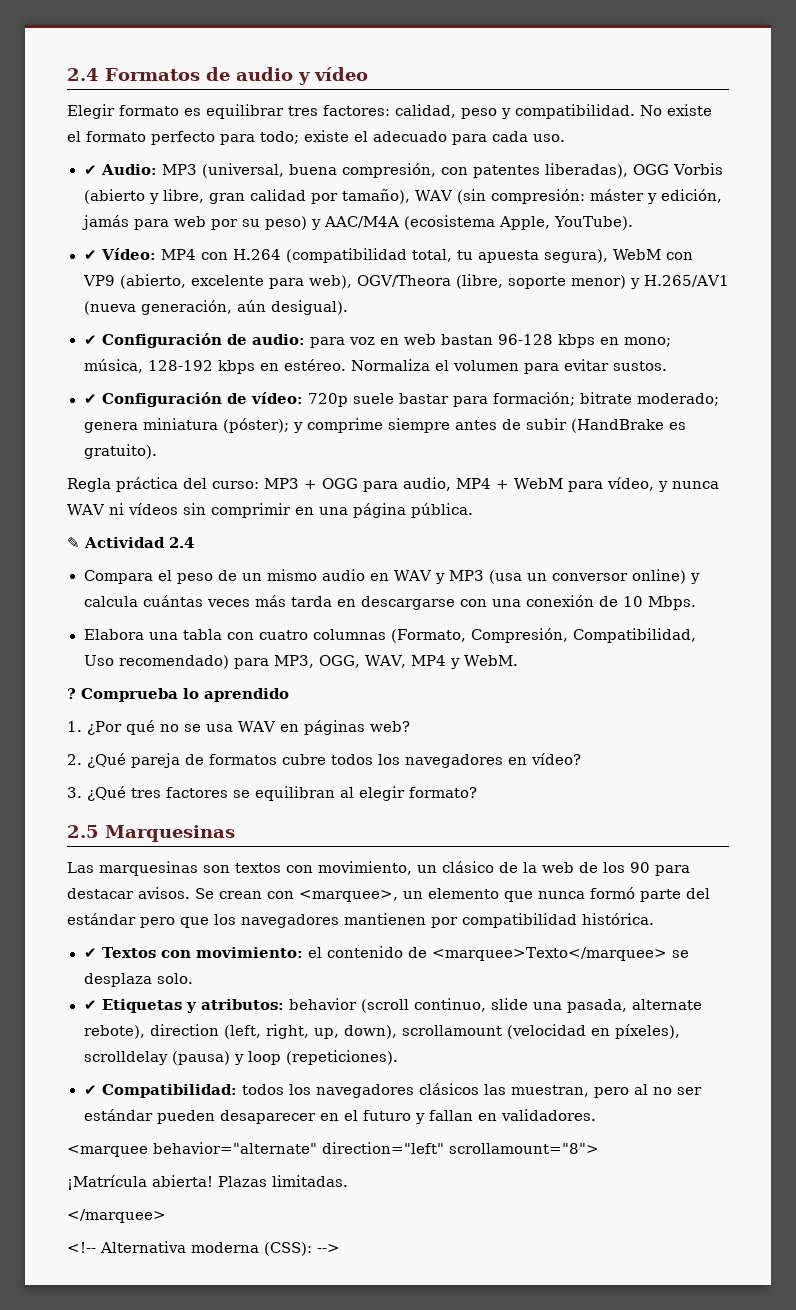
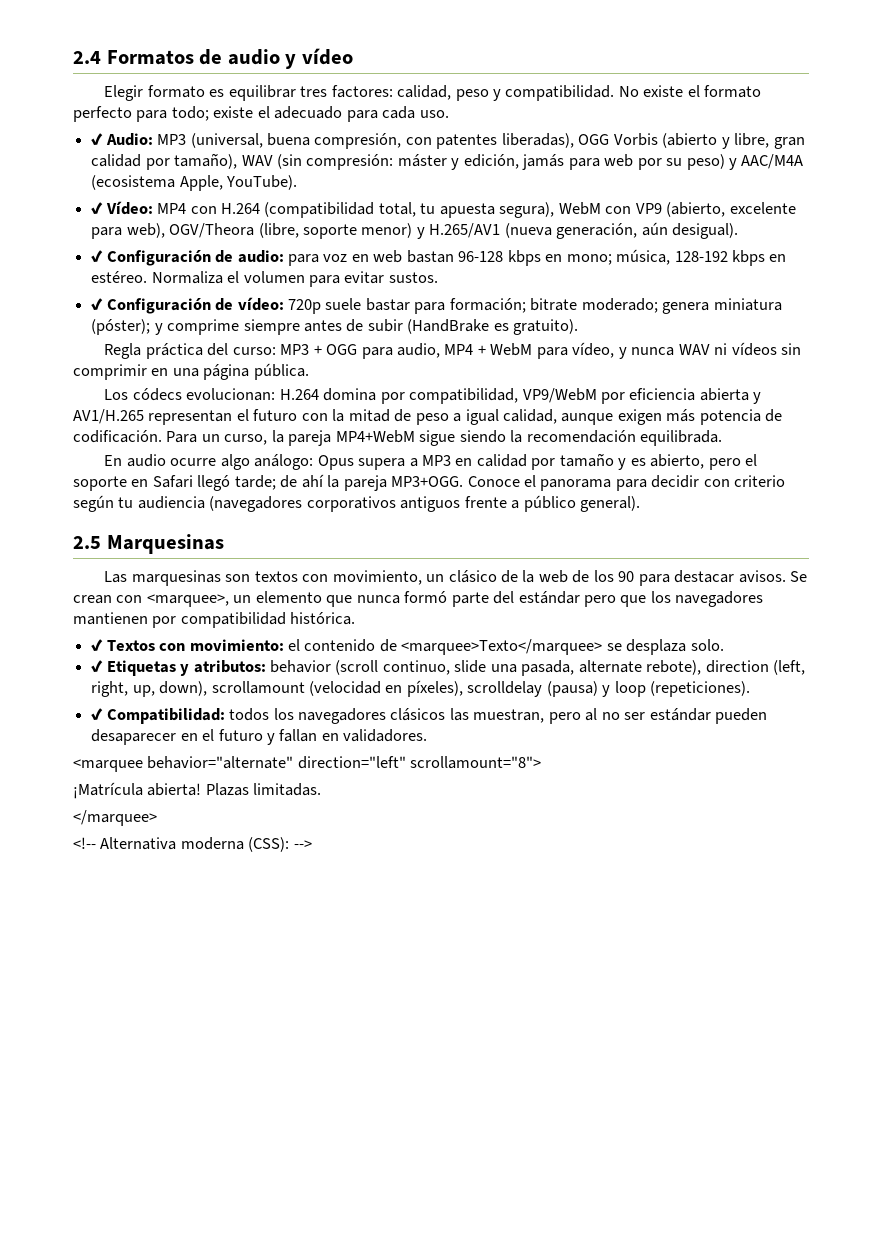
[67,537,194,548] [83,569,700,584] [83,595,696,610] [83,628,696,643] [83,655,519,669] [67,688,289,702] [67,720,410,735] [67,753,581,768] [67,786,477,801] ✎ Actividad 2.4 // Compara el peso de un mismo audio en WAV y MP3 (usa un conversor online) y calcula cuántas veces más tarda en descargarse con una conexión de 10 Mbps. // Elabora una tabla con cuatro columnas (Formato, Compresión, Compatibilidad, Uso recomendado) para MP3, OGG, WAV, MP4 y WebM. // ? Comprueba lo aprendido // 1. ¿Por qué no se usa WAV en páginas web? // 2. ¿Qué pareja de formatos cubre todos los navegadores en vídeo? // 3. ¿Qué tres factores se equilibran al elegir formato? -> [104,388,762,404] [73,409,783,425] [73,430,723,446] [104,453,758,470] [73,474,786,491] [73,495,641,512] Los códecs evolucionan: H.264 domina por compatibilidad, VP9/WebM por eficiencia abierta y AV1/H.265 representan el futuro con la mitad de peso a igual calidad, aunque exigen más potencia de codificación. Para un curso, la pareja MP4+WebM sigue siendo la recomendación equilibrada. // En audio ocurre algo análogo: Opus supera a MP3 en calidad por tamaño y es abierto, pero el soporte en Safari llegó tarde; de ahí la pareja MP3+OGG. Conoce el panorama para decidir con criterio según tu audiencia (navegadores corporativos antiguos frente a público general).

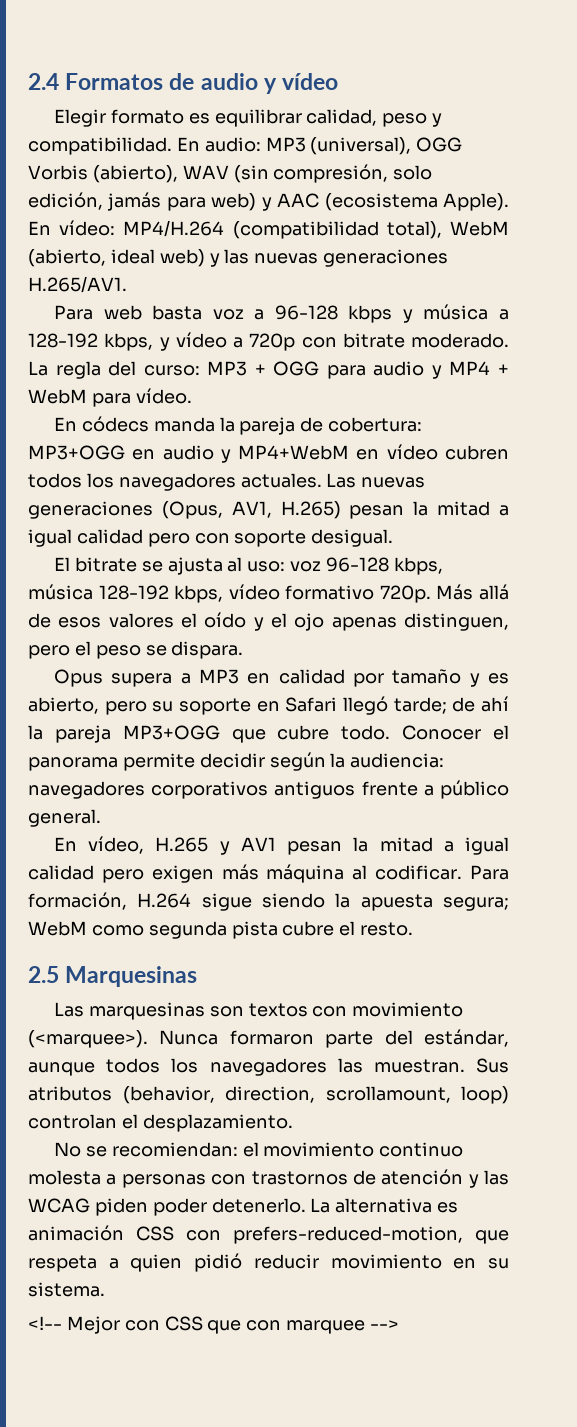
[300,85,393,98] tres factores: -> (302, 118) none
[618,85,762,98] [73,106,449,122] [91,133,805,149] [91,153,804,170] [91,175,298,191] [91,201,796,218] [91,222,739,239] [91,249,787,266] [91,271,438,287] [91,297,782,314] [91,319,579,335] [104,343,203,359] No existe el formato perfecto para todo; existe el adecuado para cada uso. // ✔ Audio: MP3 (universal, buena compresión, con patentes liberadas), OGG Vorbis (abierto y libre, gran calidad por tamaño), WAV (sin compresión: máster y edición, jamás para web por su peso) y AAC/M4A (ecosistema Apple, YouTube). // ✔ Vídeo: MP4 con H.264 (compatibilidad total, tu apuesta segura), WebM con VP9 (abierto, excelente para web), OGV/Theora (libre, soporte menor) y H.265/AV1 (nueva generación, aún desigual). // ✔ Configuración de audio: para voz en web bastan 96-128 kbps en mono; música, 128-192 kbps en estéreo. Normaliza el volumen para evitar sustos. // ✔ Configuración de vídeo: 720p suele bastar para formación; bitrate moderado; genera miniatura (póster); y comprime siempre antes de subir (HandBrake es gratuito). // Regla práctica -> [176,137,463,155] [28,164,433,183] [28,192,510,211] [28,220,509,239] [28,249,449,267] [28,276,127,293] [53,304,509,323] [28,332,509,351] [28,361,101,379] En audio: MP3 (universal), OGG Vorbis (abierto), WAV (sin compresión, solo edición, jamás para web) y AAC (ecosistema Apple). En vídeo: MP4/H.264 (compatibilidad total), WebM (abierto, ideal web) y las nuevas generaciones H.265/AV1. // Para web basta voz a 96-128 kbps y música a 128-192 kbps, y vídeo a 720p con bitrate moderado. La regla
[396,343,440,358] audio, -> [373,361,442,379] audio y
[572,342,801,359] [73,363,309,380] [104,388,762,404] [73,409,783,425] [73,430,723,446] [104,454,314,470] vídeo, y nunca WAV ni vídeos sin comprimir en una página pública. // Los códecs evolucionan: H.264 domina por compatibilidad, VP9/WebM por eficiencia abierta y AV1/H.265 representan el futuro con la mitad de peso a igual calidad, aunque exigen más potencia de codificación. Para un curso, la pareja MP4+WebM sigue siendo la recomendación equilibrada. // En audio ocurre algo análogo: -> [135,388,192,404] [53,416,423,435] [28,444,509,463] [28,473,426,491] [28,501,509,519] [28,529,394,547] [53,557,443,575] [28,584,509,603] [28,612,509,631] [28,641,244,659] vídeo. // En códecs manda la pareja de cobertura: MP3+OGG en audio y MP4+WebM en vídeo cubren todos los navegadores actuales. Las nuevas generaciones (Opus, AV1, H.265) pesan la mitad a igual calidad pero con soporte desigual. // El bitrate se ajusta al uso: voz 96-128 kbps, música 128-192 kbps, vídeo formativo 720p. Más allá de esos valores el oído y el ojo apenas distinguen, pero el peso se dispara. //
[745,454,758,466] el -> [152,701,174,712] su
[391,475,786,491] [73,495,303,512] MP3+OGG. Conoce el panorama para decidir con criterio según tu audiencia (navegadores -> [122,725,510,743] [28,752,445,771] [28,781,145,799] MP3+OGG que cubre todo. Conocer el panorama permite decidir según la audiencia: navegadores
[580,496,641,512] general). -> [28,809,101,827] [53,836,509,855] [28,864,509,883] [28,892,509,911] [28,921,414,939] general. // En vídeo, H.265 y AV1 pesan la mitad a igual calidad pero exigen más máquina al codificar. Para formación, H.264 sigue siendo la apuesta segura; WebM como segunda pista cubre el resto.
[332,570,808,586] [73,591,764,607] [73,612,356,628] [91,639,724,655] [91,660,806,676] [91,680,751,697] [91,708,768,724] [91,729,428,745] [73,756,542,772] [73,782,322,799] [73,810,157,826] [73,837,290,852] movimiento, un clásico de la web de los 90 para destacar avisos. Se crean con <marquee>, un elemento que nunca formó parte del estándar pero que los navegadores mantienen por compatibilidad histórica. // ✔ Textos con movimiento: el contenido de <marquee>Texto</marquee> se desplaza solo. // ✔ Etiquetas y atributos: behavior (scroll continuo, slide una pasada, alternate rebote), direction (left, right, up, down), scrollamount (velocidad en píxeles), scrolldelay (pausa) y loop (repeticiones). // ✔ Compatibilidad: todos los navegadores clásicos las muestran, pero al no ser estándar pueden desaparecer en el futuro y fallan en validadores. // <marquee behavior="alternate" direction="left" scrollamount="8"> // ¡Matrícula abierta! Plazas limitadas. // </marquee> // <!-- Alternativa moderna (CSS): -> [352,1002,464,1017] [28,1029,509,1048] [28,1058,510,1076] [28,1086,509,1104] [28,1114,293,1132] [53,1142,464,1157] [28,1169,509,1188] [28,1198,459,1216] [28,1225,509,1244] [28,1253,510,1272] [28,1282,105,1297] [28,1316,366,1334] movimiento (<marquee>). Nunca formaron parte del estándar, aunque todos los navegadores las muestran. Sus atributos (behavior, direction, scrollamount, loop) controlan el desplazamiento. // No se recomiendan: el movimiento continuo molesta a personas con trastornos de atención y las WCAG piden poder detenerlo. La alternativa es animación CSS con prefers-reduced-motion, que respeta a quien pidió reducir movimiento en su sistema. // <!-- Mejor con CSS que con marquee

